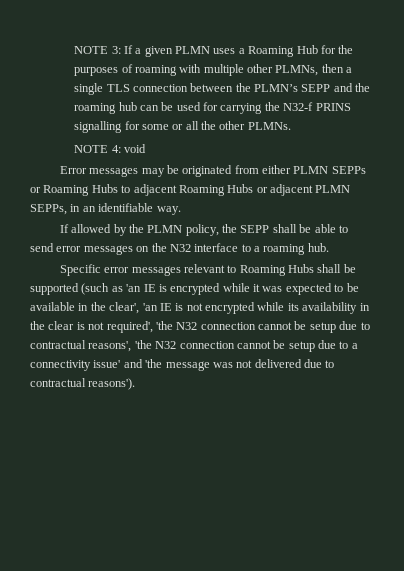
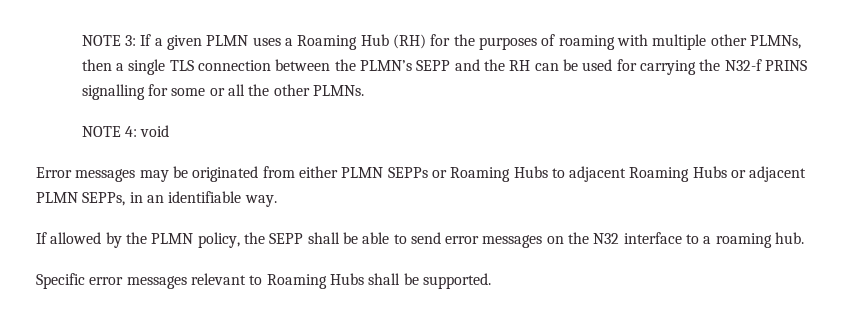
(318, 49) none -> [393,34,427,49] (RH)
[74,102,137,114] roaming hub -> [509,60,531,71] RH
[30,283,359,295] [30,302,370,314] [30,321,370,333] [30,340,358,352] [30,359,335,371] [30,378,136,390] supported (such as 'an IE is encrypted while it was expected to be available in the clear', 'an IE is not encrypted while its availability in the clear is not required', 'the N32 connection cannot be setup due to contractual reasons', 'the N32 connection cannot be setup due to a connectivity issue' and 'the message was not delivered due to contractual reasons'). -> [422,273,491,289] supported.

